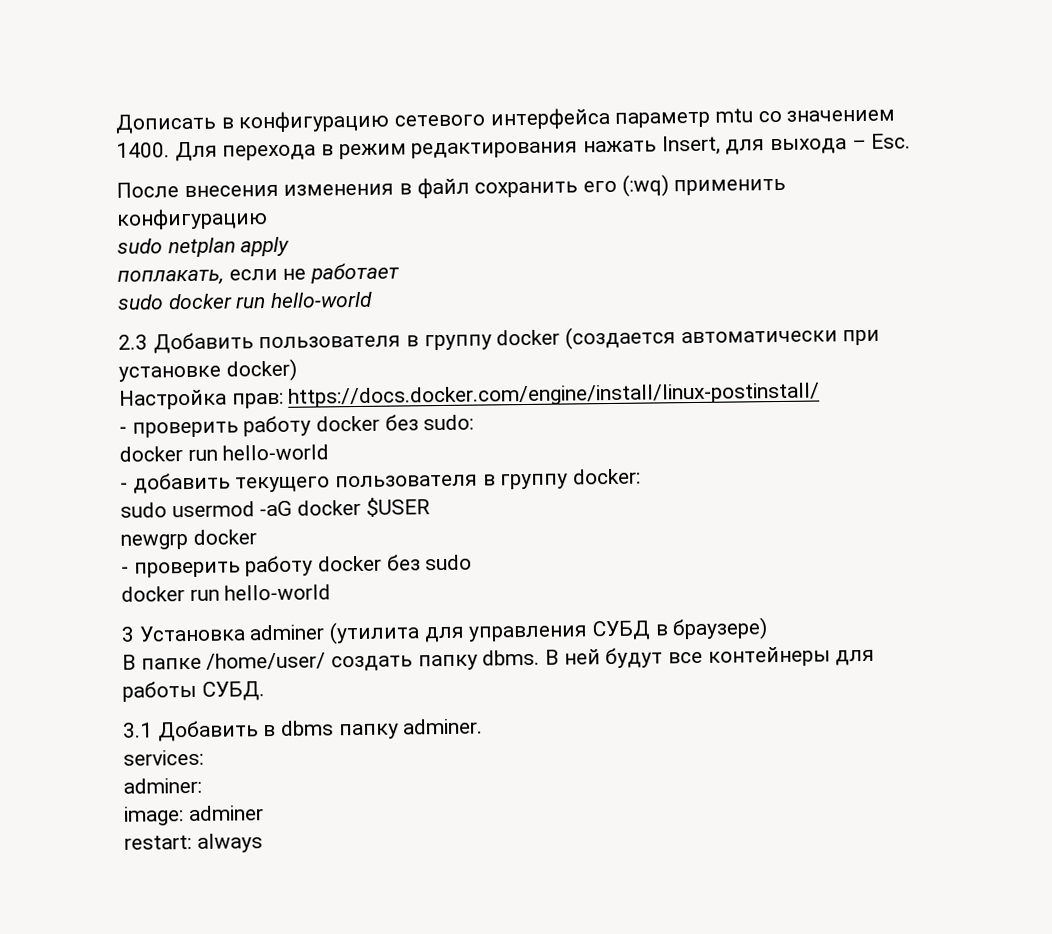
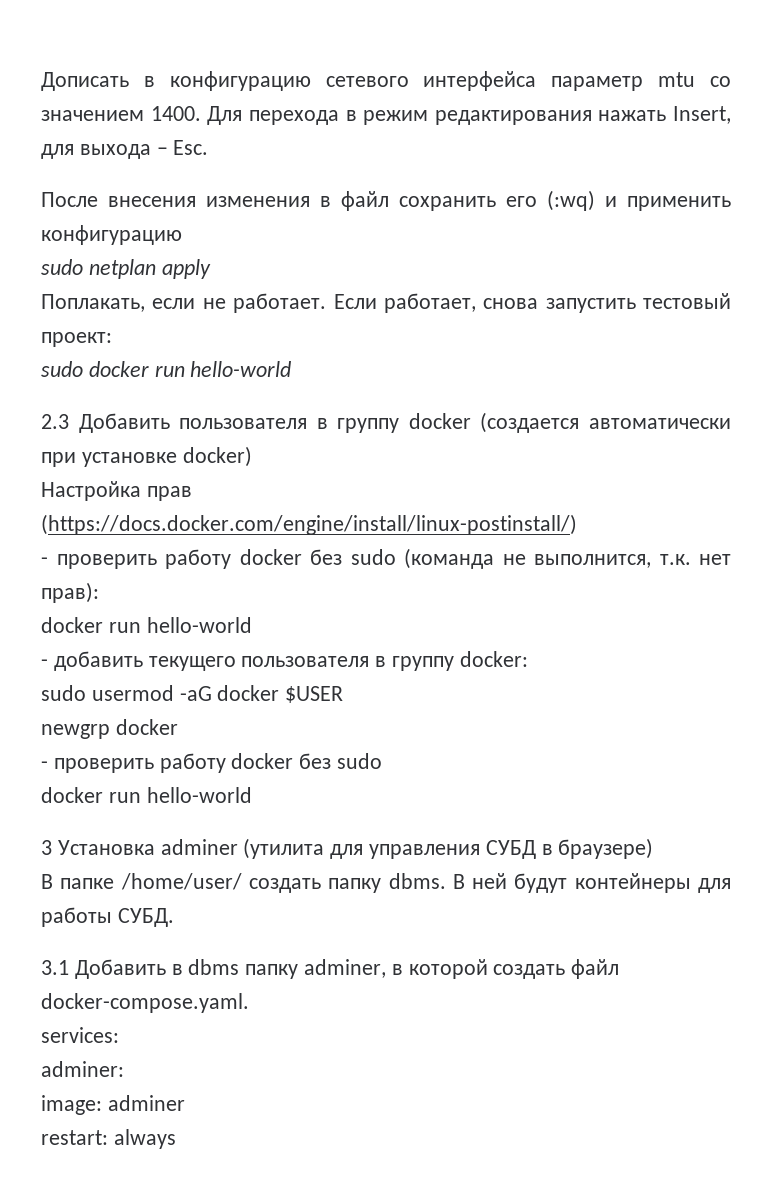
(669, 185) none -> [605,196,617,207] и
[117,269,224,286] поплакать, -> [41,294,145,312] Поплакать,
[310,262,401,284] работает -> [233,293,731,313] [41,332,112,347] работает. Если работает, снова запустить тестовый проект:
[231,382,821,409] [119,414,475,438] прав: https://docs.docker.com/engine/install/linux-postinstall/ // - проверить работу docker без sudo: -> [146,486,192,501] [41,514,577,535] [41,548,731,569] [41,582,99,603] прав (https://docs.docker.com/engine/install/linux-postinstall/) // - проверить работу docker без sudo (команда не выполнится, т.к. нет прав):
[668,651,704,664] все -> (568, 883) none
[402,718,484,735] adminer. -> [304,959,620,979] [41,993,249,1013] adminer, в которой создать файл docker-compose.yaml.

